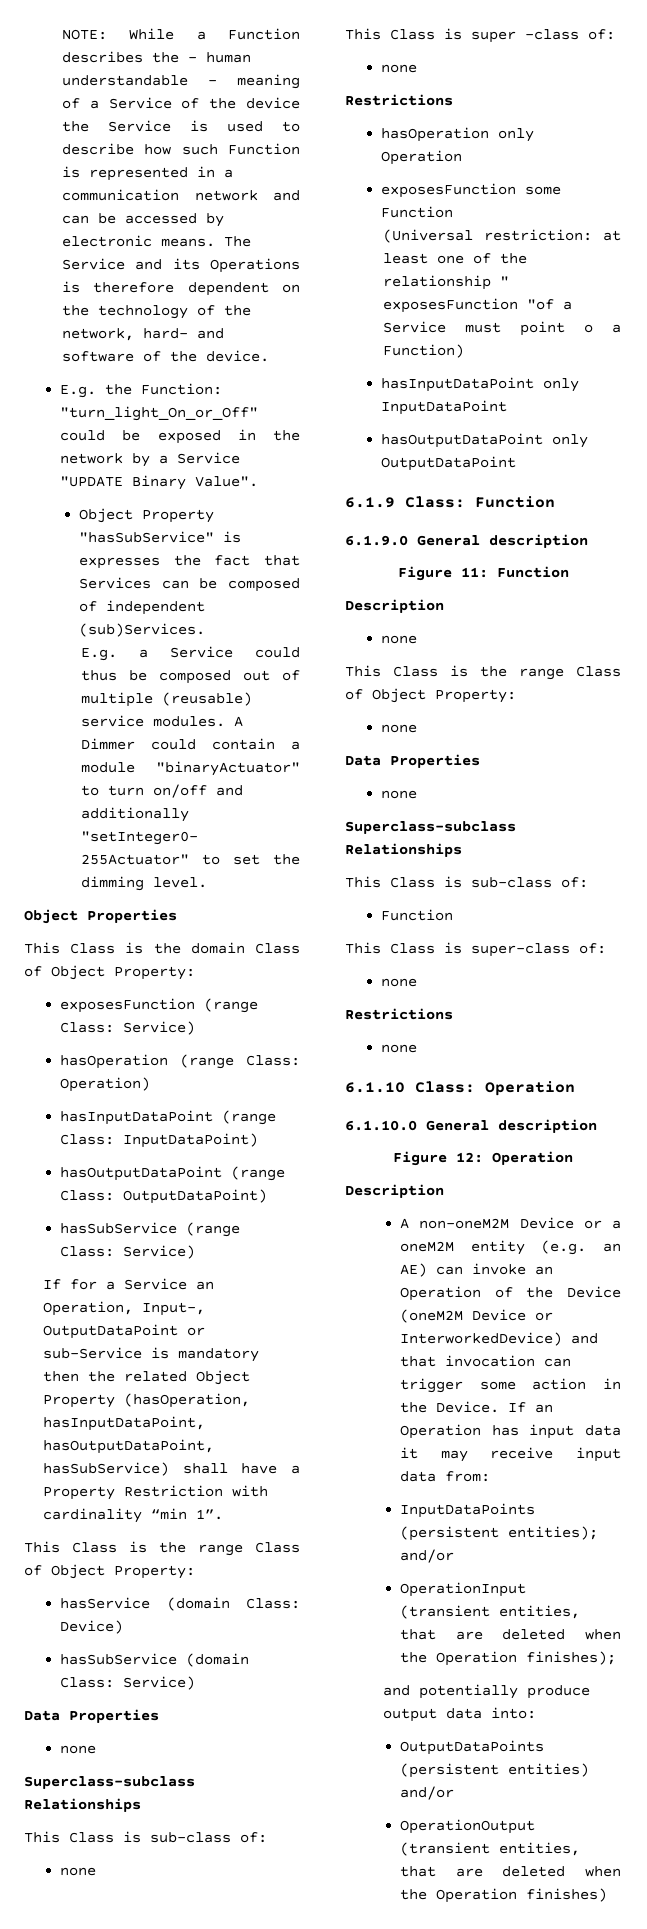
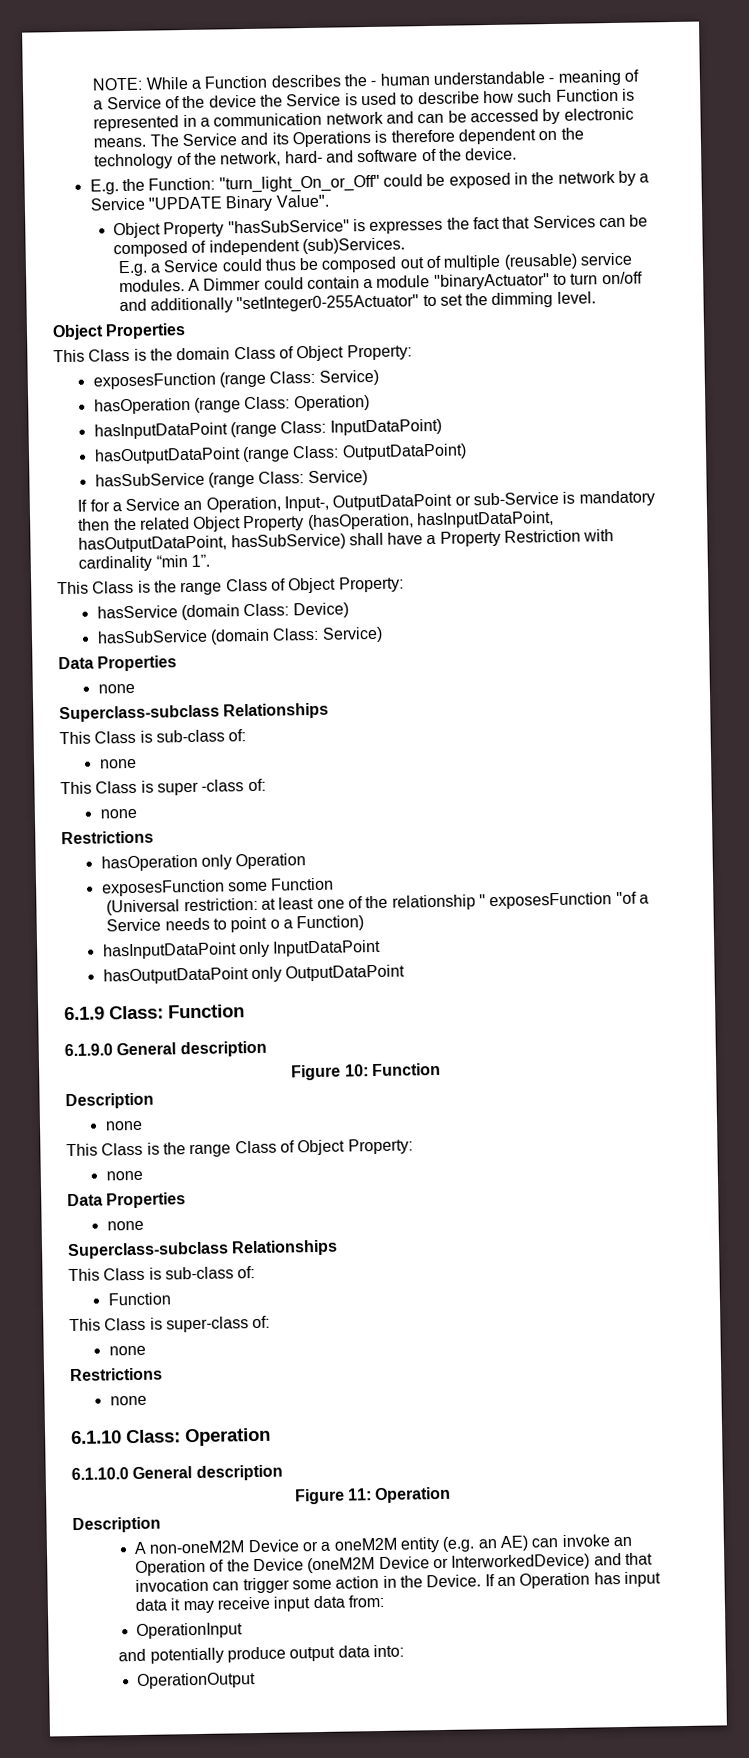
[465,322,502,333] must -> [164,917,228,931] needs to
[460,567,488,578] 11: -> [344,1064,369,1077] 10:
[456,1152,483,1163] 12: -> [347,1488,372,1501] 11:
[400,1503,536,1518] [400,1526,599,1541] [400,1549,455,1563] [400,1582,527,1597] [400,1605,581,1619] [400,1629,621,1640] [400,1651,617,1666] InputDataPoints (persistent entities); and/or // OperationInput (transient entities, that are deleted when the Operation finishes); -> [135,1622,243,1640] OperationInput
[400,1740,545,1755] [400,1763,590,1778] [400,1786,455,1800] [400,1819,536,1834] [400,1842,581,1856] [400,1866,621,1877] [400,1888,608,1903] OutputDataPoints (persistent entities) and/or // OperationOutput (transient entities, that are deleted when the Operation finishes) -> [136,1672,256,1690] OperationOutput

